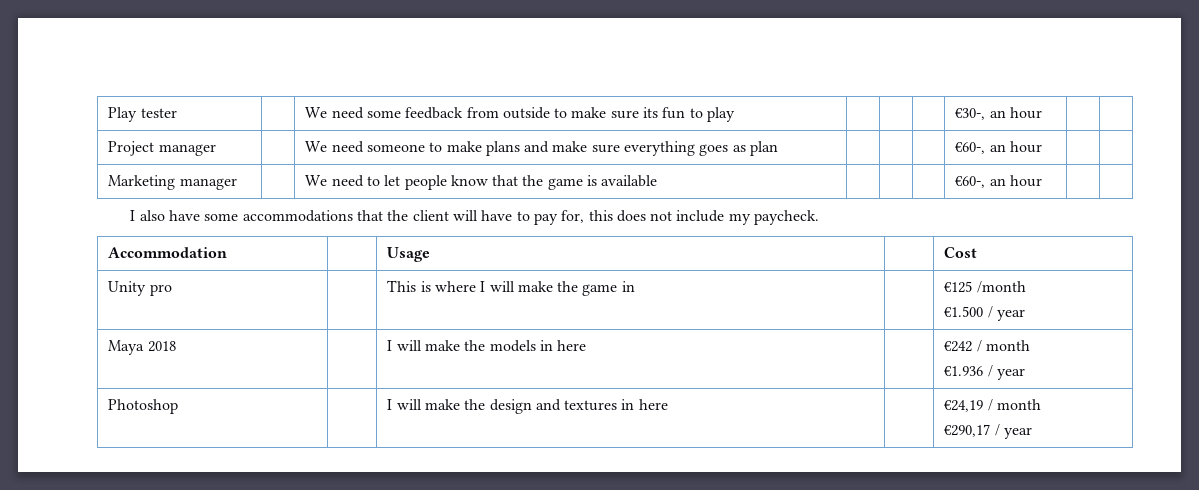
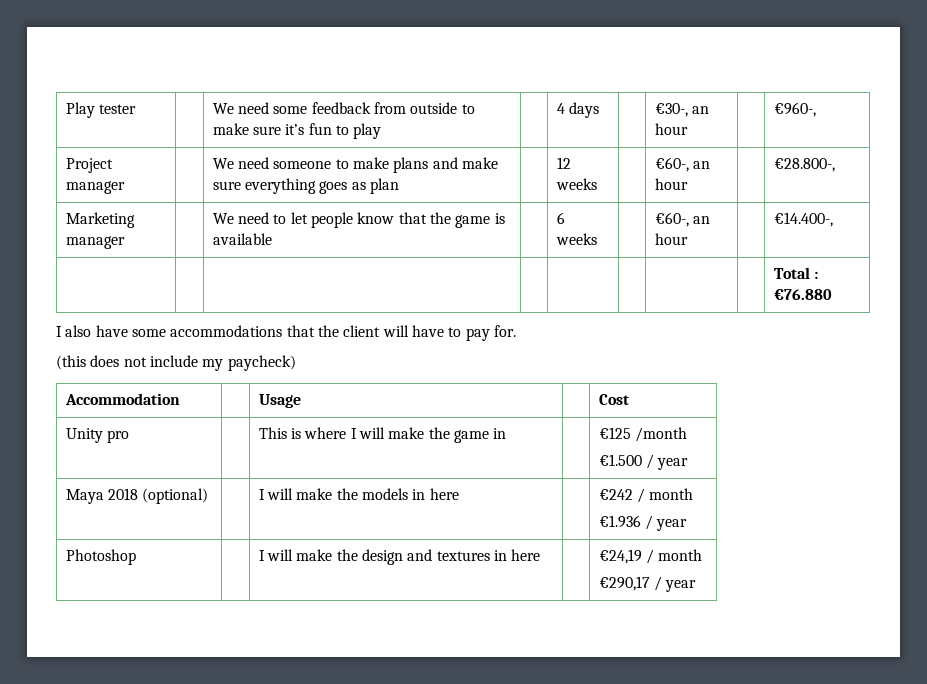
[643,107,659,118] its -> [285,124,305,135] it’s
(736, 114) none -> [556,102,600,118] 4 days
(1042, 113) none -> [773,102,816,117] €960-,
[955,141,1042,154] | | €60-, an hour | | -> [556,157,571,169] [555,178,597,190] [654,157,711,172] [654,178,688,190] [773,158,835,172] 12 weeks | | €60-, an hour | | €28.800-,
[955,175,1042,188] | | €60-, an hour | | -> [556,212,565,224] [555,233,597,245] [654,212,711,227] [654,233,688,245] [773,212,833,227] [773,267,819,279] [773,289,832,300] 6 weeks | | €60-, an hour | | €14.400-, // | | | | | | | | Total : €76.880
[561,210,613,223] for, this -> [493,325,516,337] [56,355,86,370] for. // (this
[754,210,820,225] paycheck. -> [227,355,296,371] paycheck)
(176, 346) none -> [142,488,209,504] (optional)

